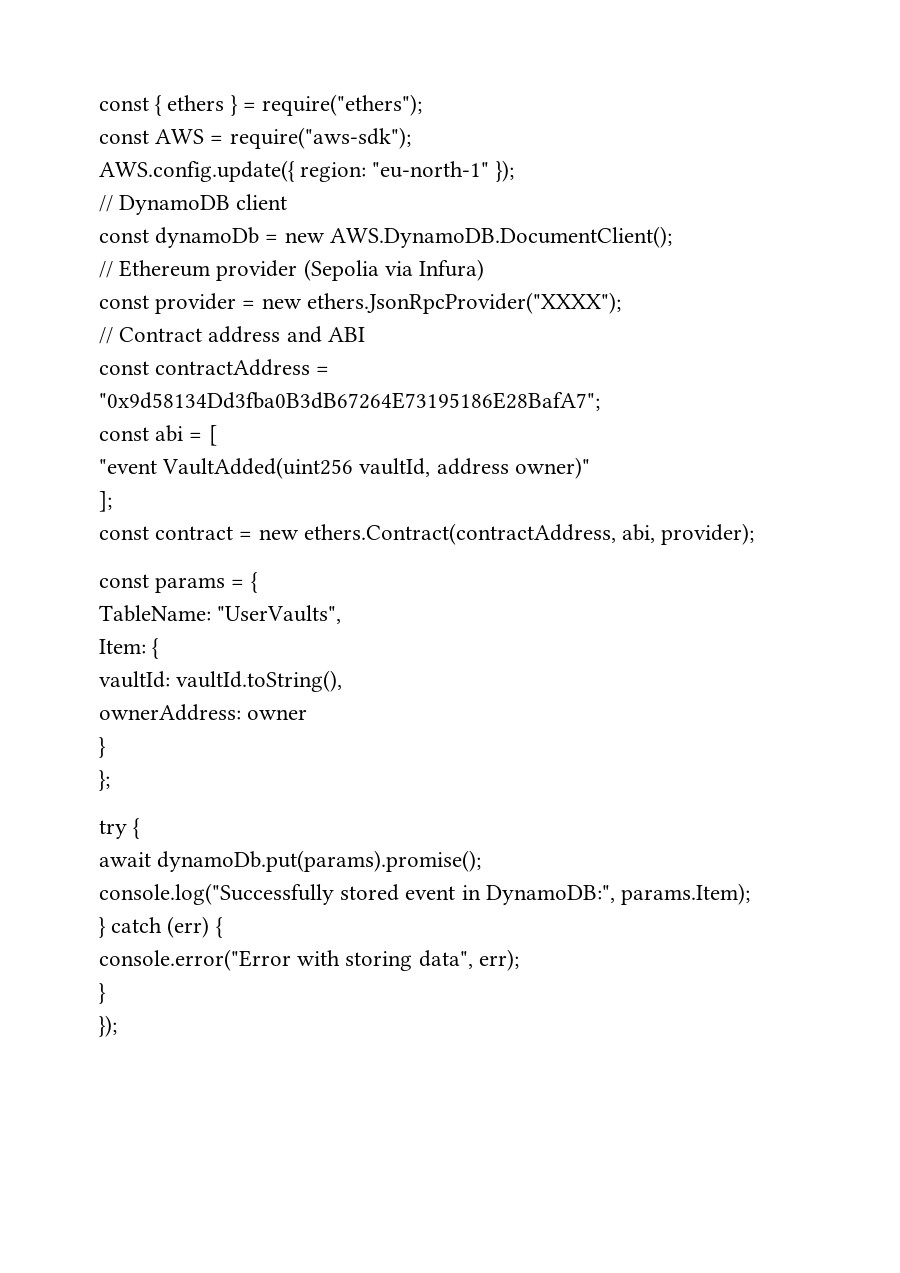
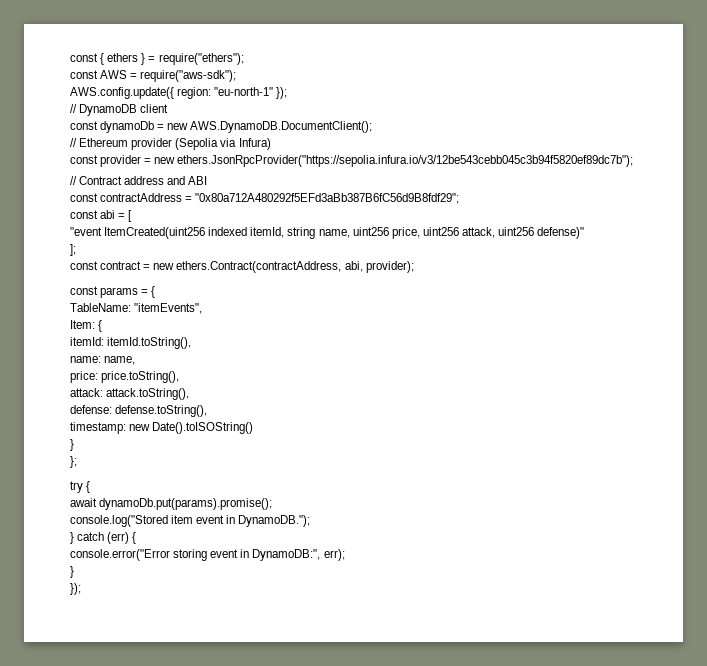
[306,292,621,314] ethers.JsonRpcProvider("XXXX"); -> [177,155,634,167] ethers.JsonRpcProvider("https://sepolia.infura.io/v3/12be543cebb045c3b94f5820ef89dc7b");
[99,392,600,411] "0x9d58134Dd3fba0B3dB67264E73195186E28BafA7"; -> [195,193,460,204] "0x80a712A480292f5EFd3aBb387B6fC56d9B8fdf29";
[162,457,590,479] VaultAdded(uint256 vaultId, address owner)" -> [104,227,585,239] ItemCreated(uint256 indexed itemId, string name, uint256 price, uint256 attack, uint256 defense)"
[217,605,342,624] "UserVaults", -> [134,303,203,314] "itemEvents",
[99,670,343,692] [99,704,308,721] vaultId: vaultId.toString(), // ownerAddress: owner -> [70,337,192,349] [70,356,136,365] [70,371,180,383] [70,388,190,400] [70,405,208,417] [70,422,254,434] itemId: itemId.toString(), // name: name, // price: price.toString(), // attack: attack.toString(), // defense: defense.toString(), // timestamp: new Date().toISOString()
[99,883,751,905] console.log("Successfully stored event in DynamoDB:", params.Item); -> [70,515,311,527] console.log("Stored item event in DynamoDB.");
[297,950,473,971] with storing data", -> [173,549,321,561] storing event in DynamoDB:",

